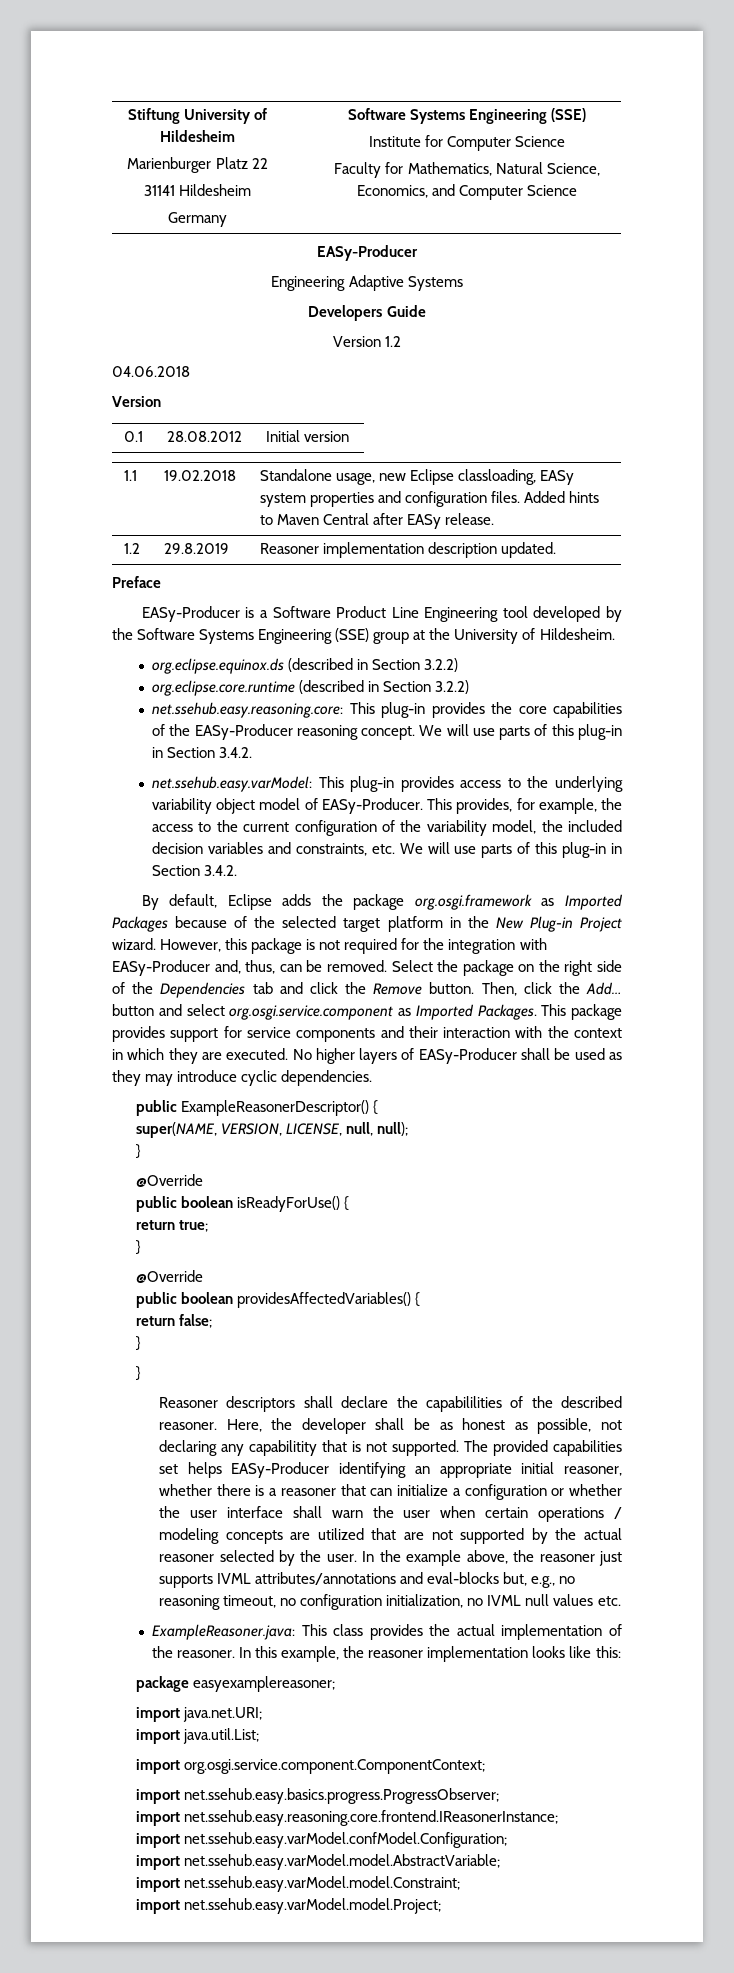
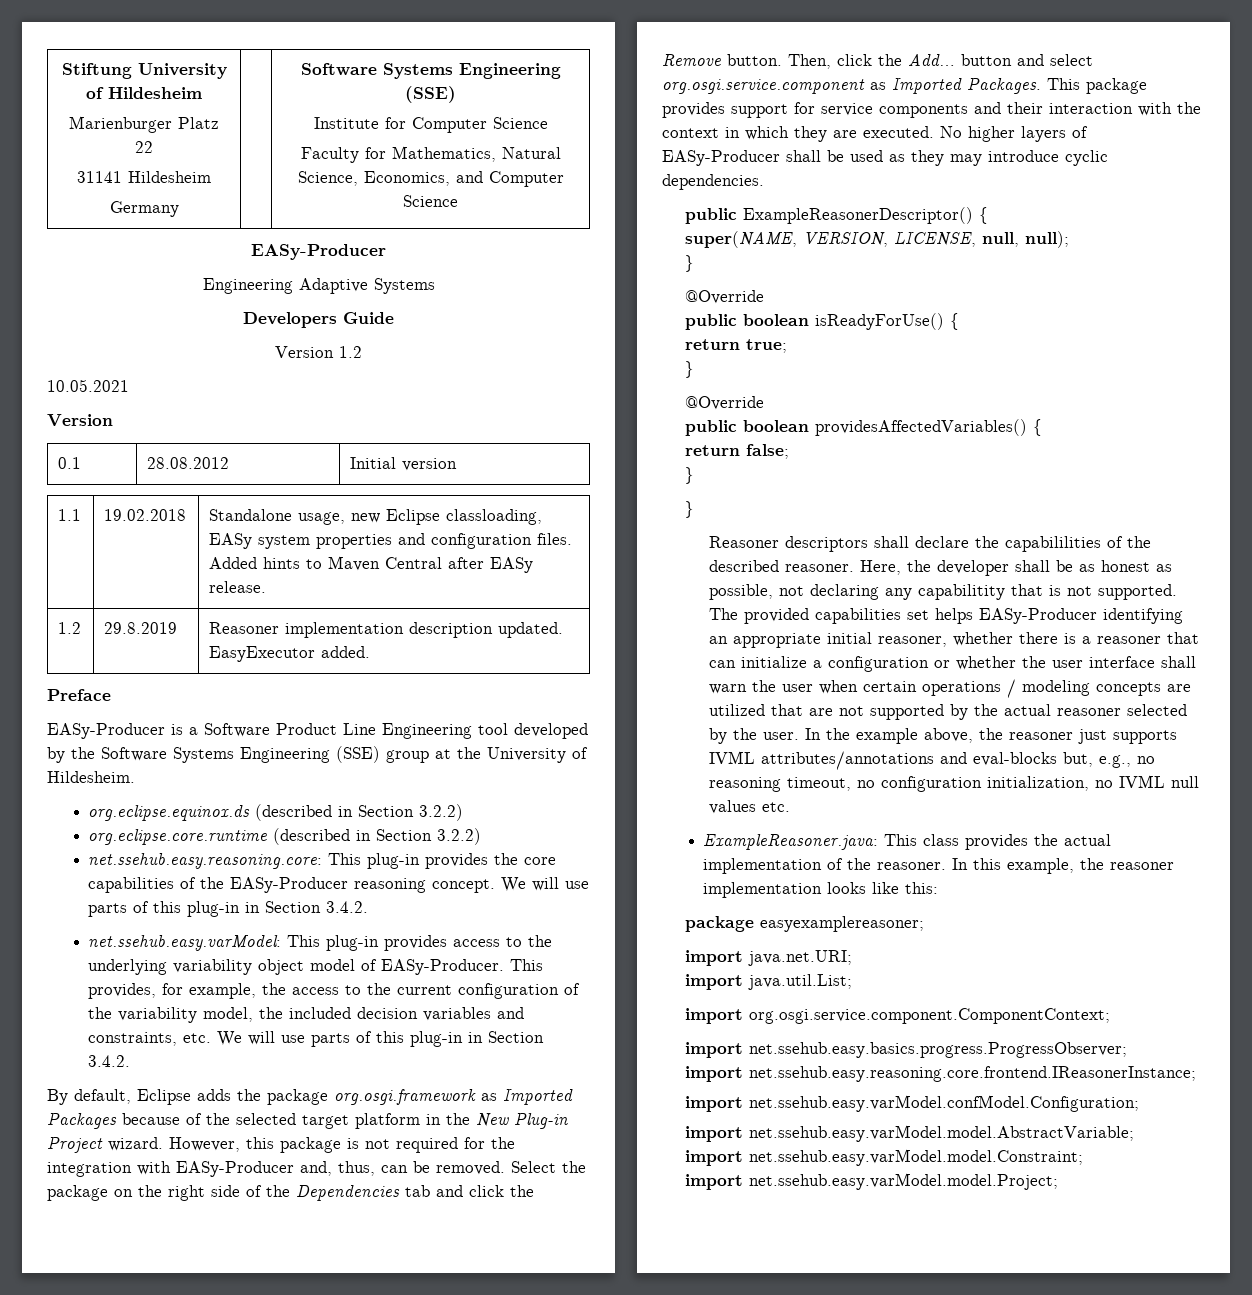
[112,366,190,377] 04.06.2018 -> [47,379,129,392] 10.05.2021
(556, 550) none -> [209,646,371,662] EasyExecutor added.

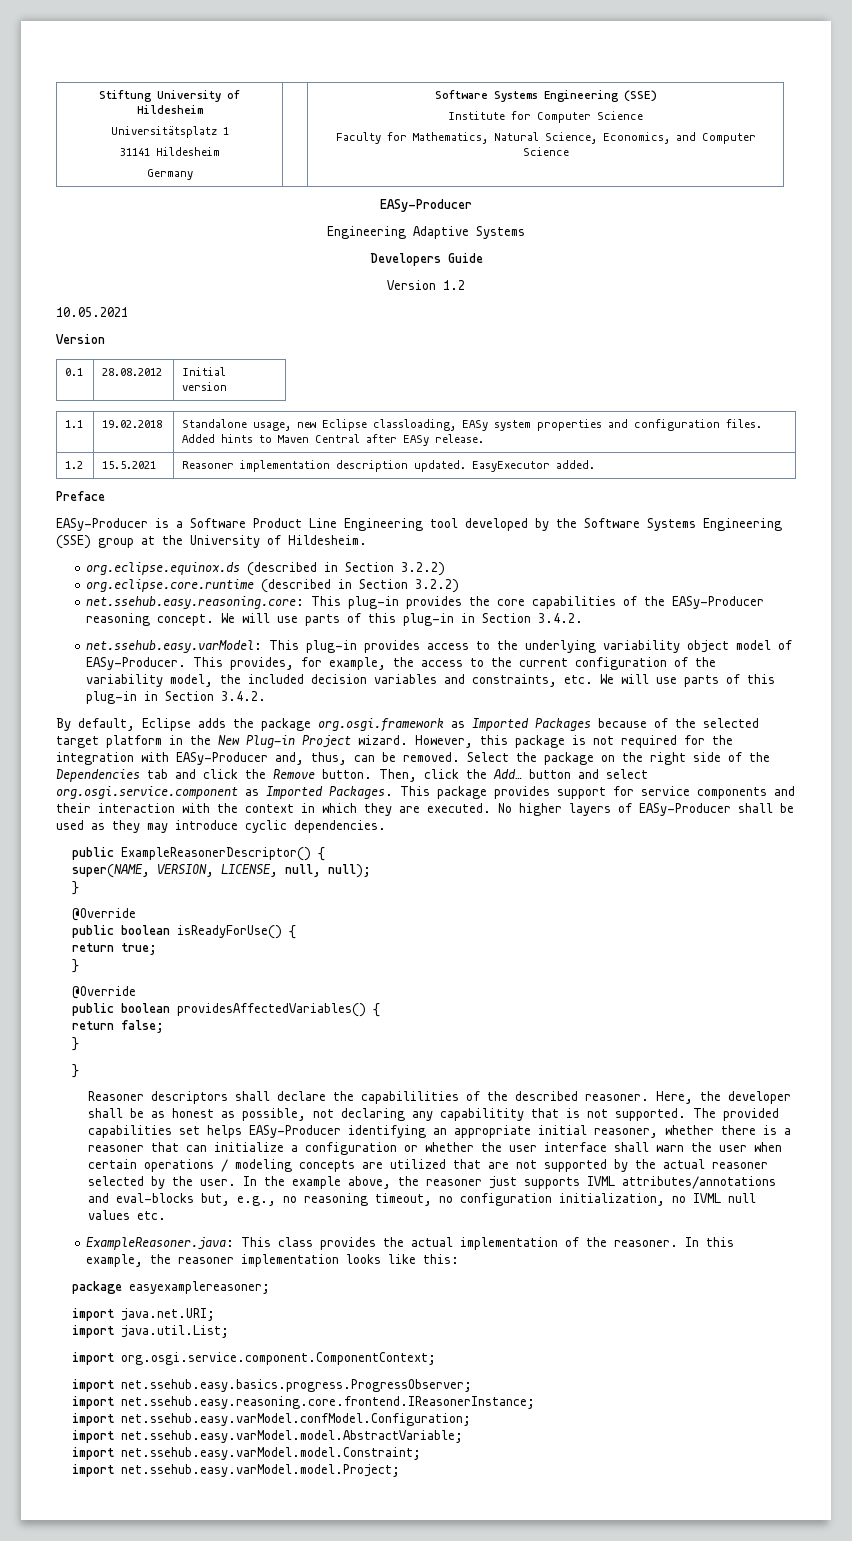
[69,116,219,133] [135,141,153,153] Marienburger Platz 22 -> [110,126,229,138] Universitätsplatz 1
[104,622,178,634] 29.8.2019 -> [102,461,157,469] 15.5.2021

